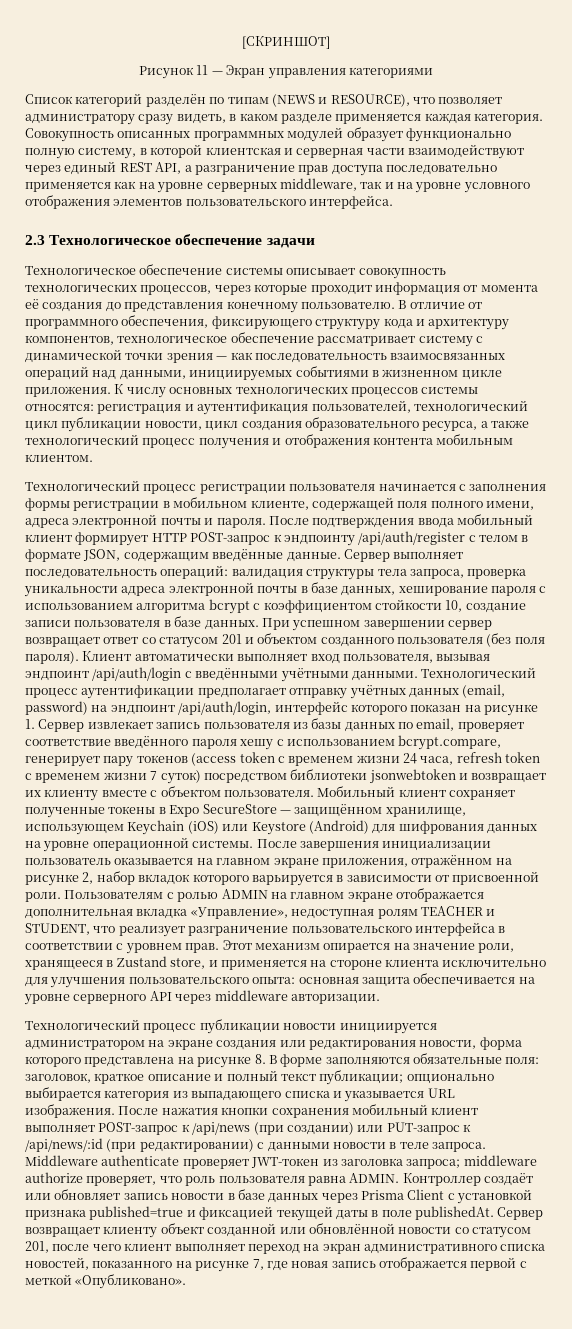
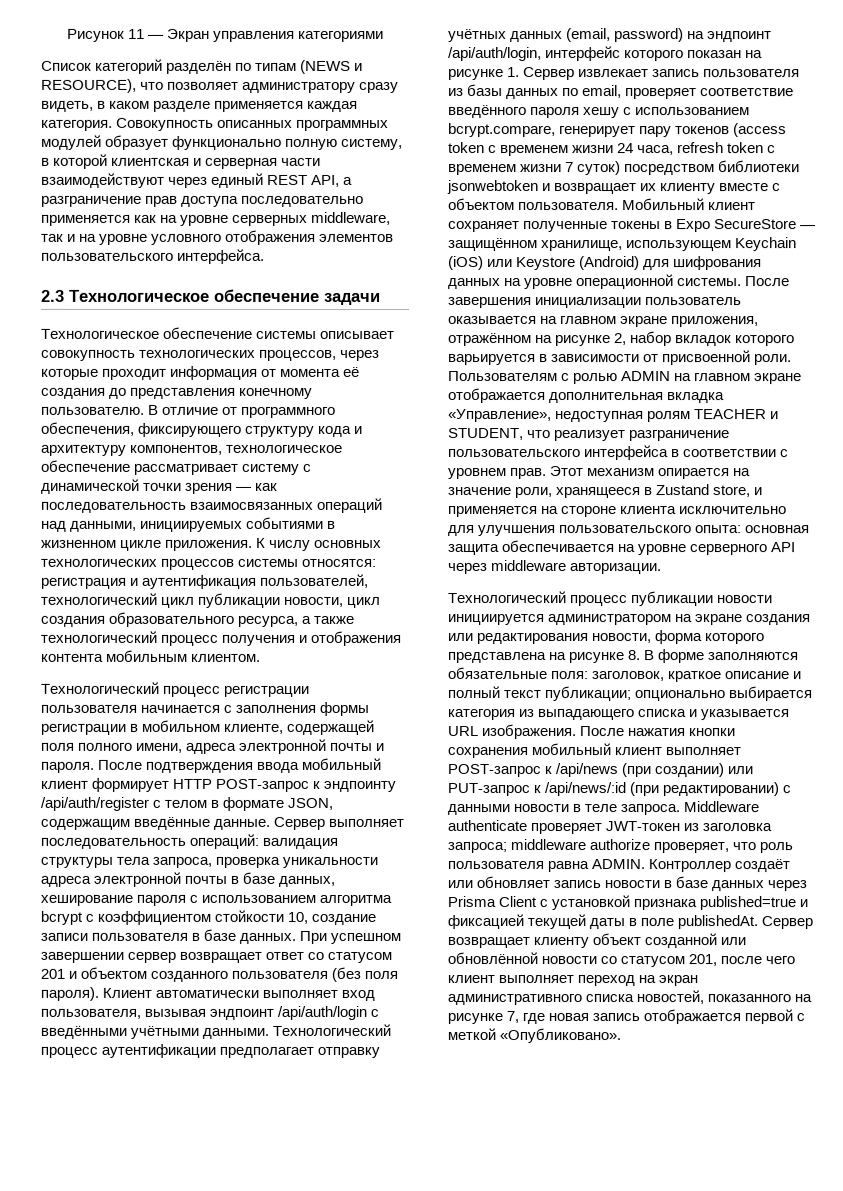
[242,36,330,49] [СКРИНШОТ] // -> (66, 35) none

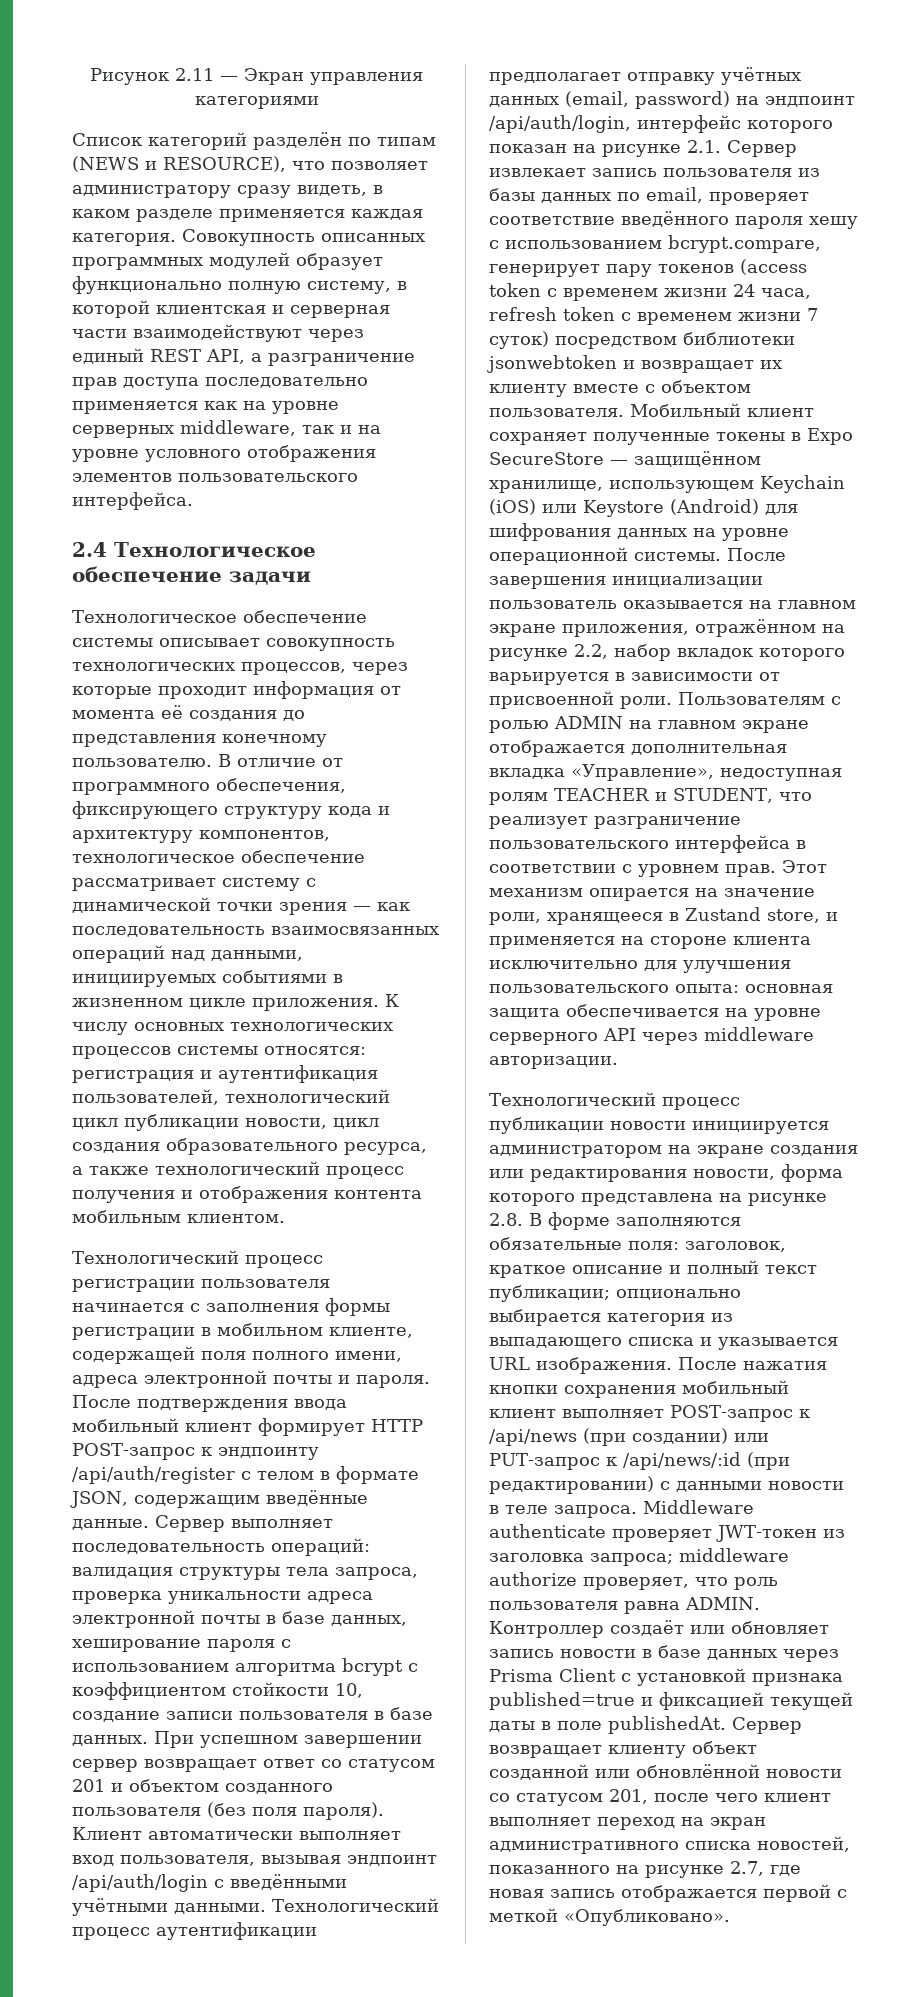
[127,28,145,39] 11 -> [175,68,214,81] 2.11
[41,289,65,302] 2.3 -> [72,542,107,557] 2.4
[507,67,521,78] 1. -> [687,140,721,153] 2.1.
[614,333,628,346] 2, -> [574,644,608,659] 2.2,
[627,650,641,661] 8. -> [489,1213,523,1226] 2.8.
[506,1011,520,1024] 7, -> [730,1861,764,1876] 2.7,

